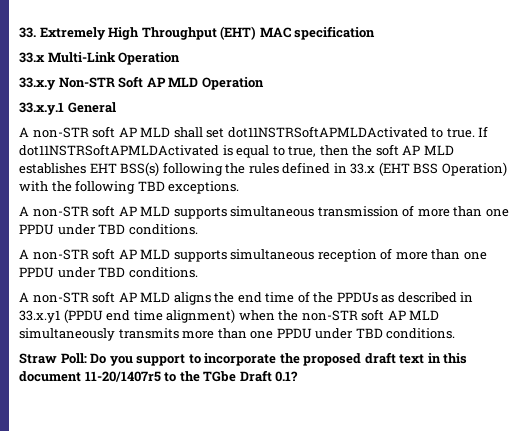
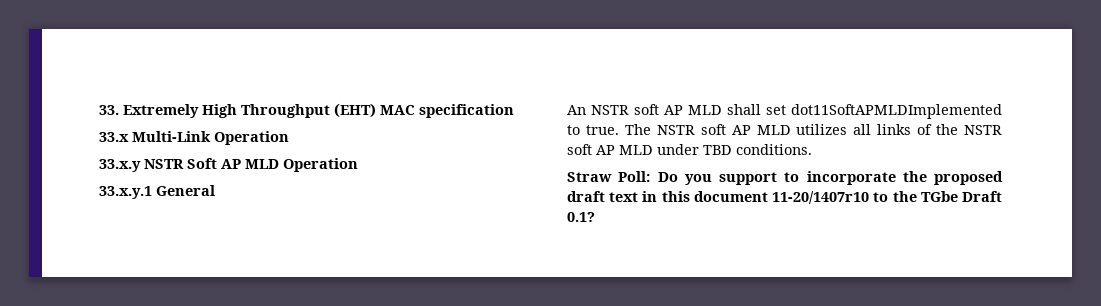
[58,77,115,88] Non-STR -> [144,159,184,169] NSTR
[19,127,89,138] A non-STR -> [567,105,629,115] An NSTR
[227,126,428,138] dot11NSTRSoftAPMLDActivated -> [791,104,1002,119] dot11SoftAPMLDImplemented
[478,126,489,137] [19,144,454,158] [19,162,507,176] [19,180,240,194] [19,205,509,219] [19,224,198,235] [19,248,487,262] [19,267,198,278] [19,291,474,305] [19,309,440,323] [19,328,312,341] If dot11NSTRSoftAPMLDActivated is equal to true, then the soft AP MLD establishes EHT BSS(s) following the rules defined in 33.x (EHT BSS Operation) with the following TBD exceptions. // A non-STR soft AP MLD supports simultaneous transmission of more than one PPDU under TBD conditions. // A non-STR soft AP MLD supports simultaneous reception of more than one PPDU under TBD conditions. // A non-STR soft AP MLD aligns the end time of the PPDUs as described in 33.x.y1 (PPDU end time alignment) when the non-STR soft AP MLD simultaneously transmits more than one PPDU -> [624,124,1002,135] [567,144,653,155] The NSTR soft AP MLD utilizes all links of the NSTR soft AP MLD
[84,371,161,382] 11-20/1407r5 -> [772,191,870,204] 11-20/1407r10

